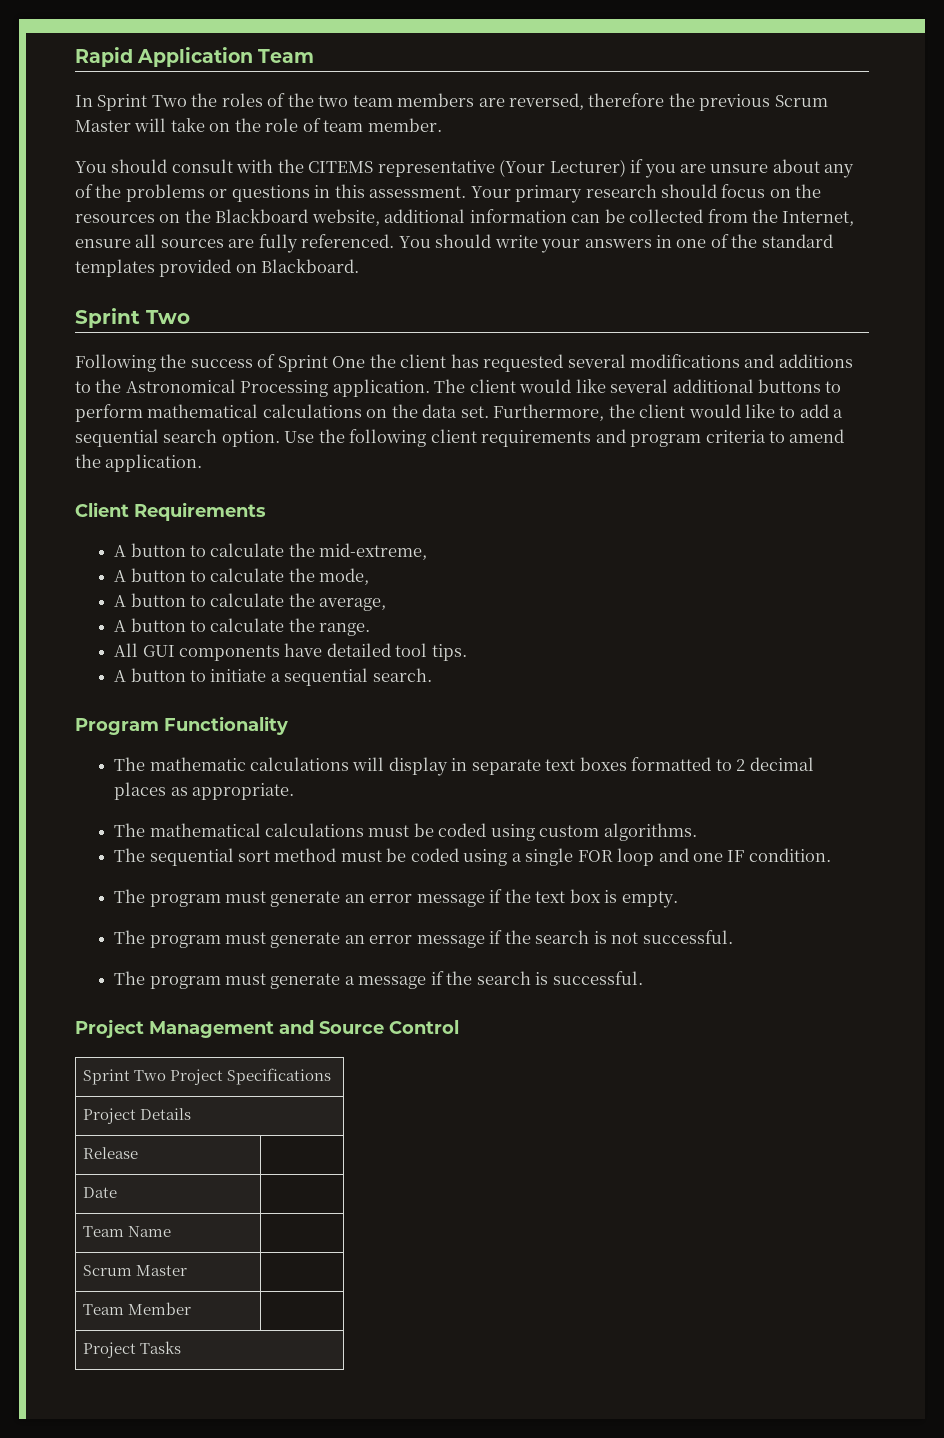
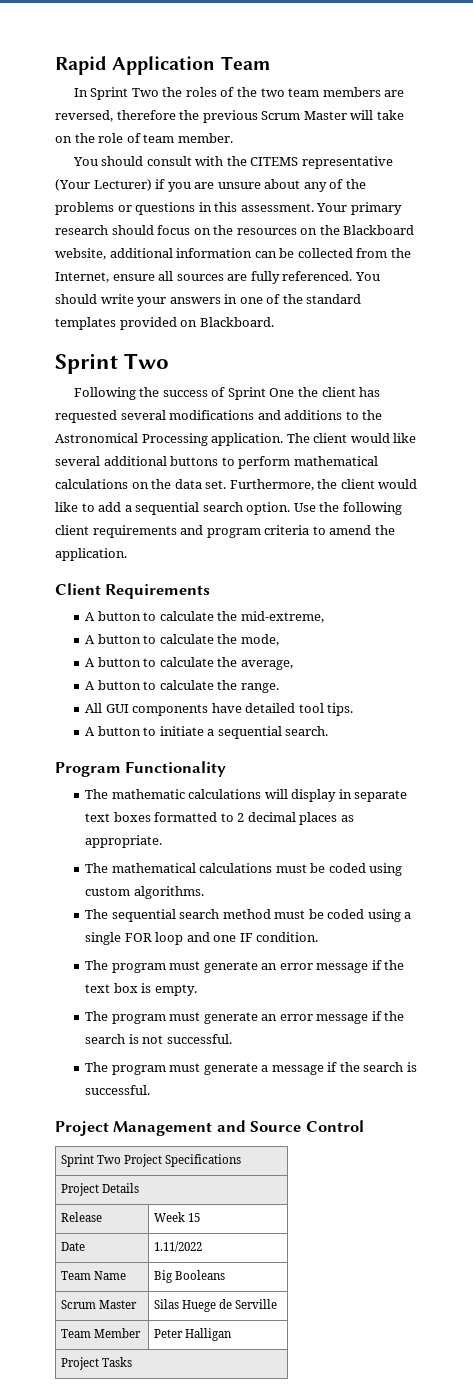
[237,850,270,862] sort -> [179,909,220,919] search
(138, 1153) none -> [154,1212,201,1222] Week 15
(117, 1192) none -> [154,1241,203,1252] 1.11/2022
(171, 1231) none -> [154,1270,226,1283] Big Booleans
(187, 1270) none -> [154,1299,278,1312] Silas Huege de Serville
(191, 1308) none -> [154,1328,233,1341] Peter Halligan

